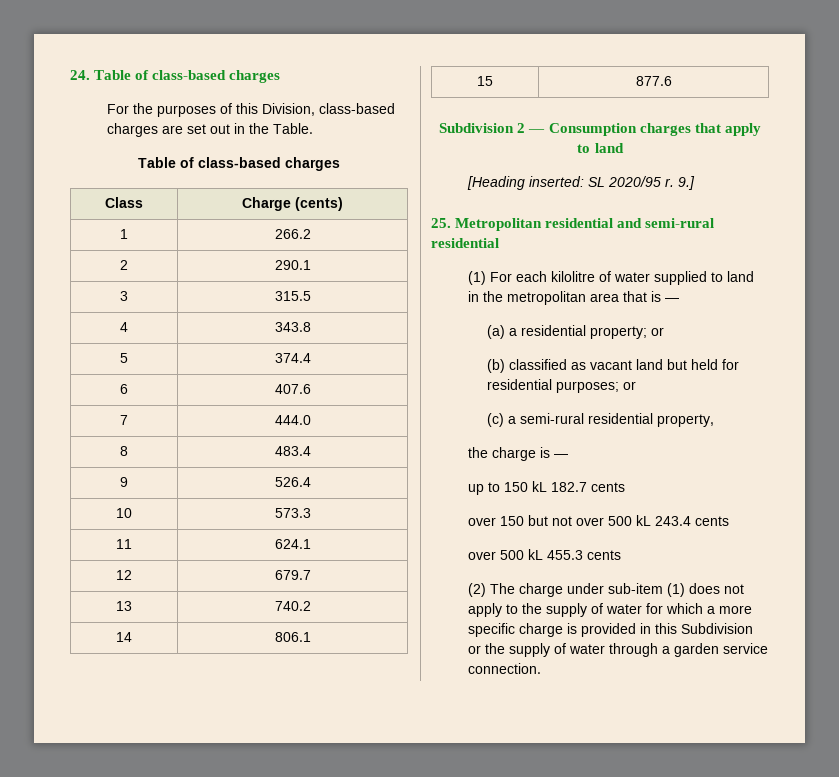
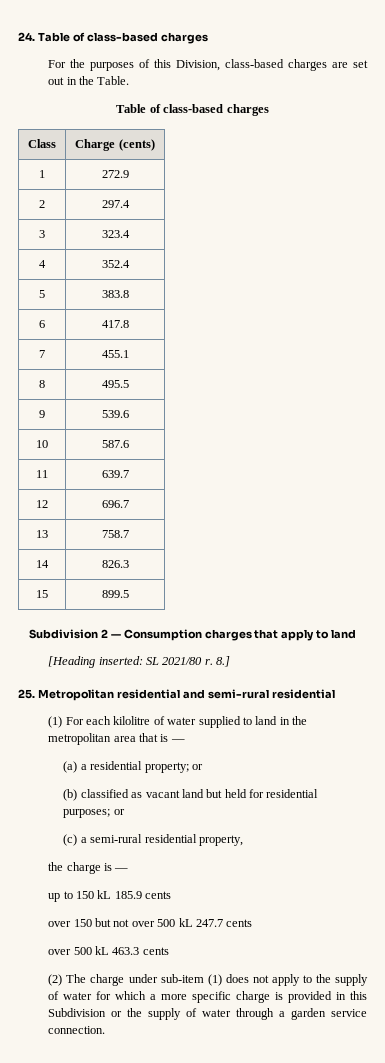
[274,229,311,239] 266.2 -> [101,170,129,178] 272.9
[274,260,311,270] 290.1 -> [101,200,130,208] 297.4
[274,291,311,301] 315.5 -> [101,230,130,238] 323.4
[274,322,311,332] 343.8 -> [101,260,130,268] 352.4
[274,353,311,363] 374.4 -> [101,290,129,298] 383.8
[274,384,311,394] 407.6 -> [101,320,129,328] 417.8
[274,415,311,425] 444.0 -> [101,350,129,358] 455.1
[274,446,311,456] 483.4 -> [101,380,129,388] 495.5
[274,477,311,487] 526.4 -> [101,410,129,418] 539.6
[274,508,311,518] 573.3 -> [101,440,129,448] 587.6
[274,539,311,549] 624.1 -> [101,470,129,478] 639.7
[274,570,311,580] 679.7 -> [101,500,129,508] 696.7
[274,601,311,611] 740.2 -> [101,530,129,538] 758.7
[274,632,311,642] 806.1 -> [101,560,129,568] 826.3
[635,76,672,86] 877.6 -> [101,590,129,598] 899.5
[608,176,696,190] 2020/95 r. 9.] -> [162,656,231,667] 2021/80 r. 8.]
[551,482,588,492] 182.7 -> [114,891,142,899] 185.9
[655,516,692,526] 243.4 -> [195,919,223,927] 247.7
[547,550,584,560] 455.3 -> [112,947,140,955] 463.3

